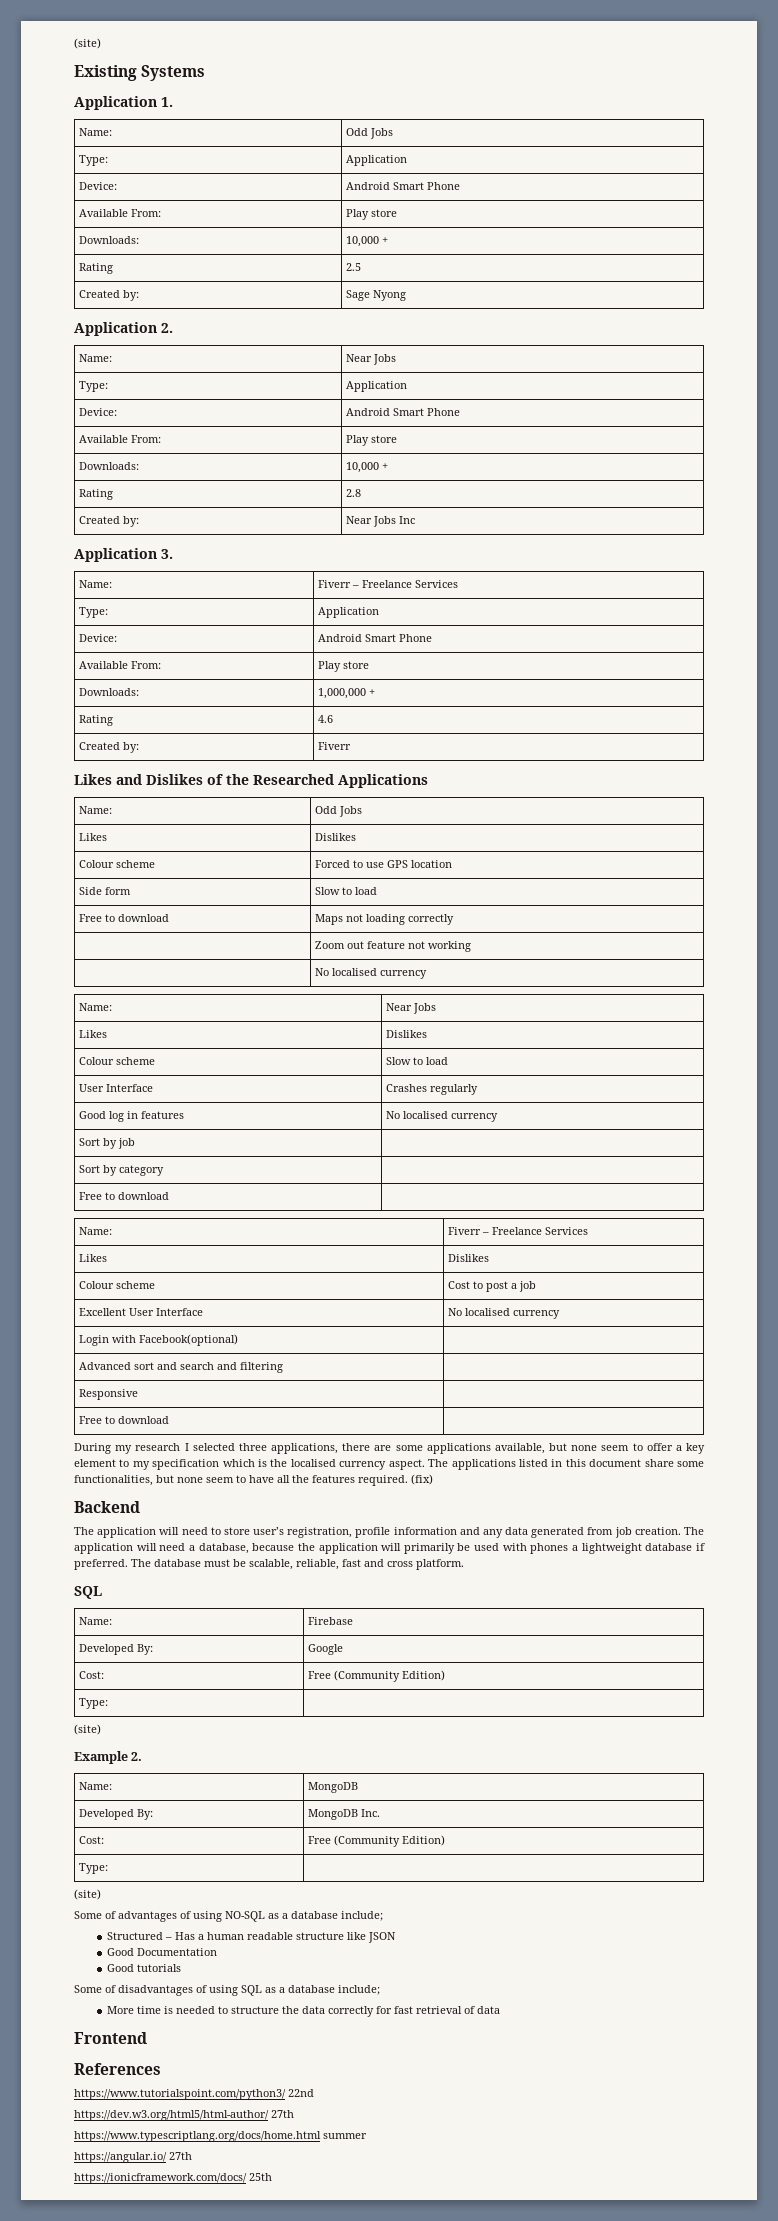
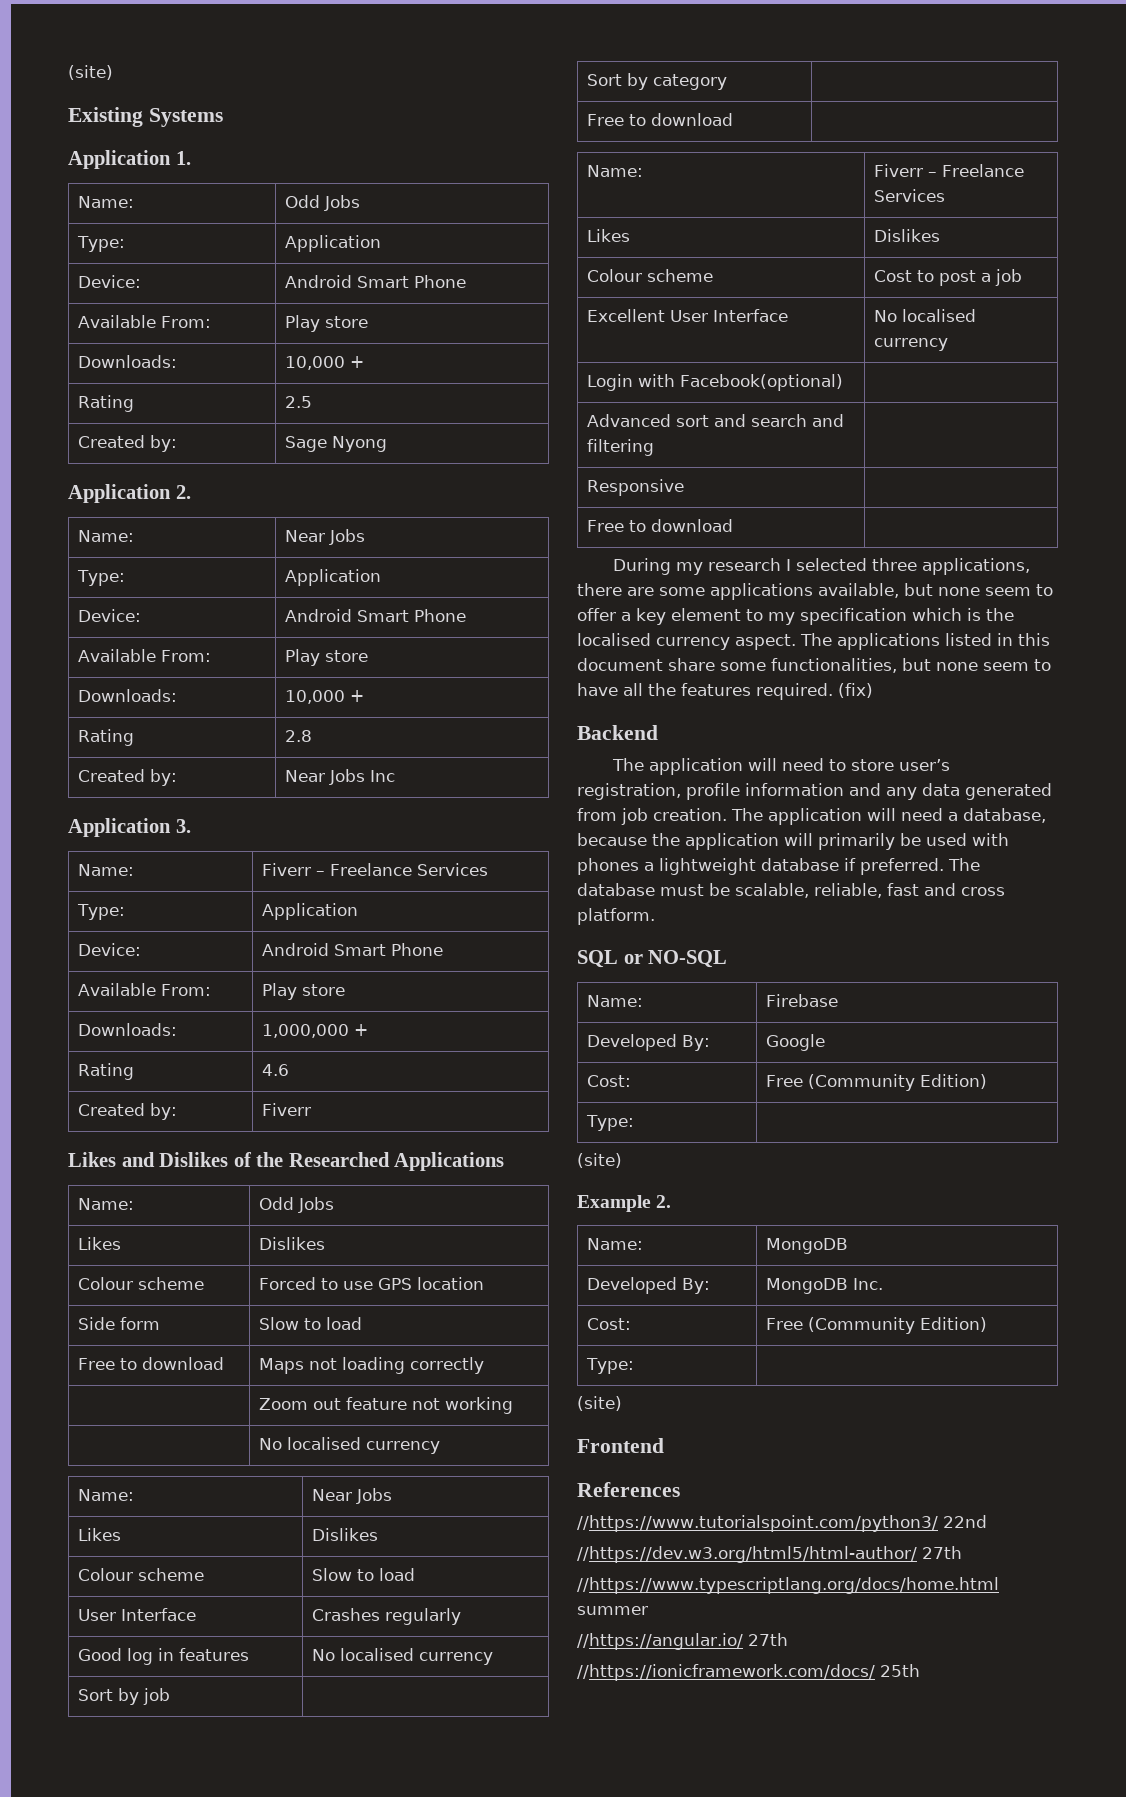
(102, 1592) none -> [623,950,728,968] or NO-SQL
[74,1911,383,1922] [106,1932,396,1943] [106,1948,217,1956] [106,1964,181,1972] [74,1985,380,1996] [106,2006,500,2017] // Some of advantages of using NO-SQL as a database include; // Structured – Has a human readable structure like JSON // Good Documentation // Good tutorials // Some of disadvantages of using SQL as a database include; // More time is needed to structure the data correctly for fast retrieval of data -> (622, 1403) none
[74,2089,286,2100] https://www.tutorialspoint.com/python3/ -> [577,1515,938,1532] //https://www.tutorialspoint.com/python3/
[74,2110,294,2121] [74,2131,321,2142] https://dev.w3.org/html5/html-author/ 27th // https://www.typescriptlang.org/docs/home.html -> [577,1546,962,1563] [577,1577,999,1594] //https://dev.w3.org/html5/html-author/ 27th // //https://www.typescriptlang.org/docs/home.html
[74,2152,192,2163] [74,2173,247,2184] https://angular.io/ 27th // https://ionicframework.com/docs/ -> [577,1633,788,1650] [577,1664,875,1681] //https://angular.io/ 27th // //https://ionicframework.com/docs/

